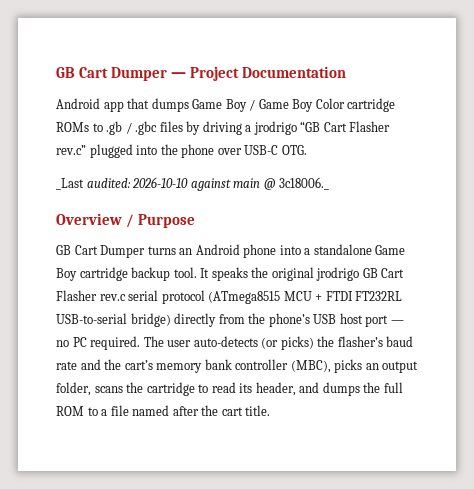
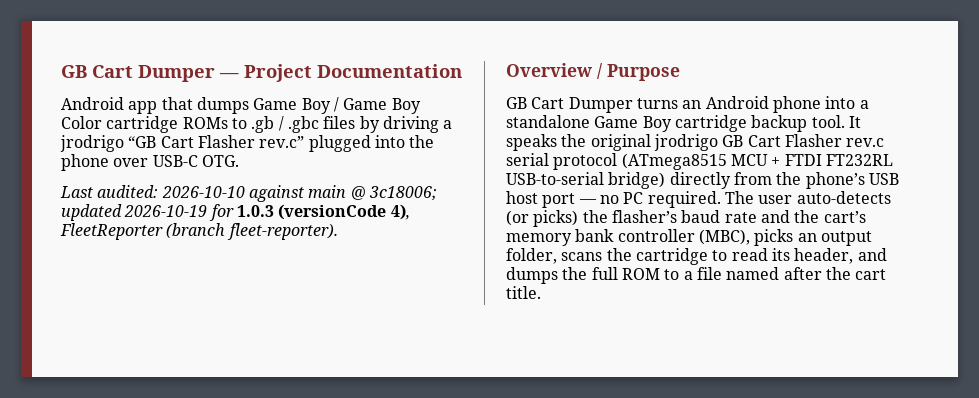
[56,178,84,190] _Last -> [60,186,93,198] Last
[279,177,330,190] 3c18006._ -> [368,186,437,201] [61,204,410,221] [60,223,338,240] 3c18006; updated 2026-10-19 for 1.0.3 (versionCode 4), FleetReporter (branch fleet-reporter).

